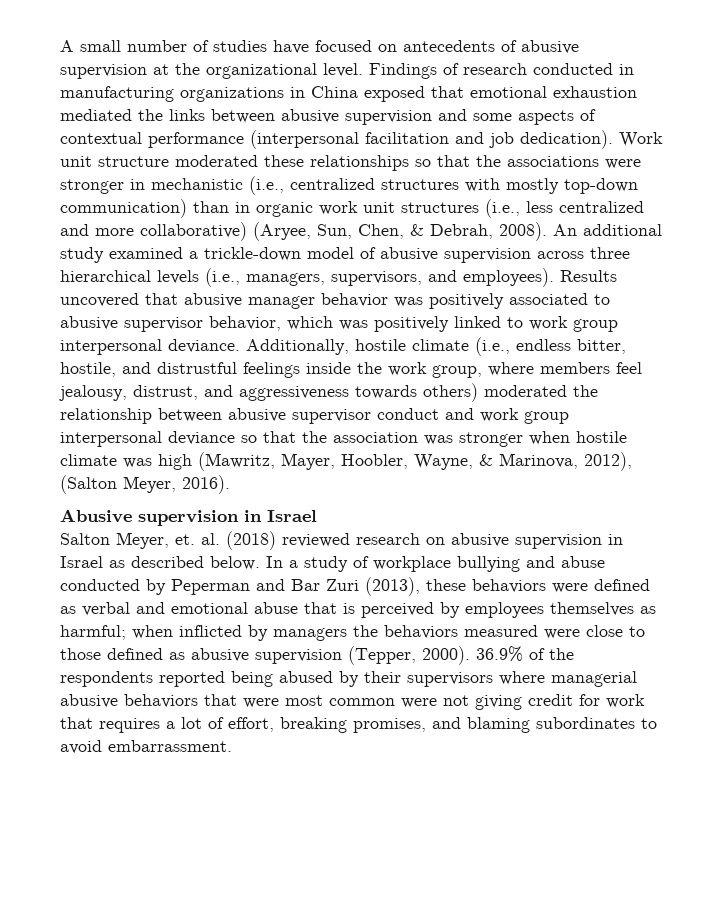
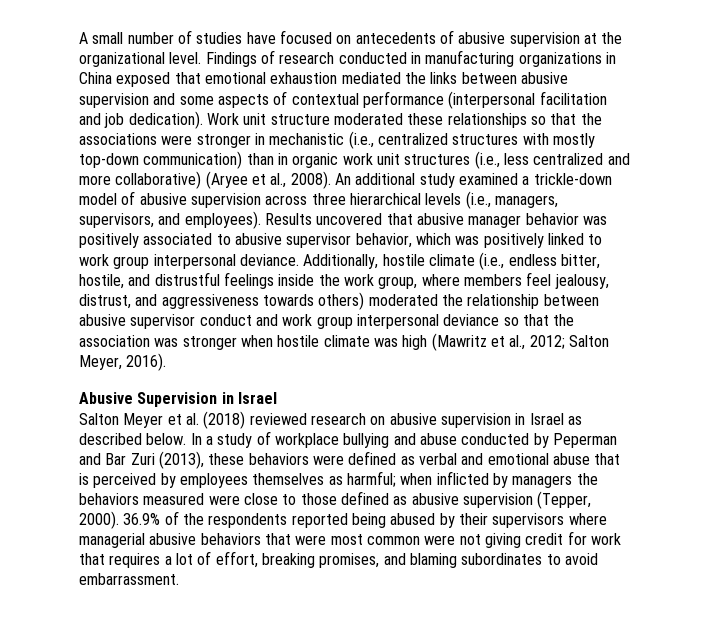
[253,222,493,241] (Aryee, Sun, Chen, & Debrah, -> [205,171,287,189] (Aryee et al.,
[198,452,632,471] [60,475,117,494] (Mawritz, Mayer, Hoobler, Wayne, & Marinova, 2012), (Salton -> [431,333,609,351] (Mawritz et al., 2012; Salton
[138,510,239,526] supervision -> [137,392,218,407] Supervision
[116,532,195,549] Meyer, et. -> [123,413,182,428] Meyer et

